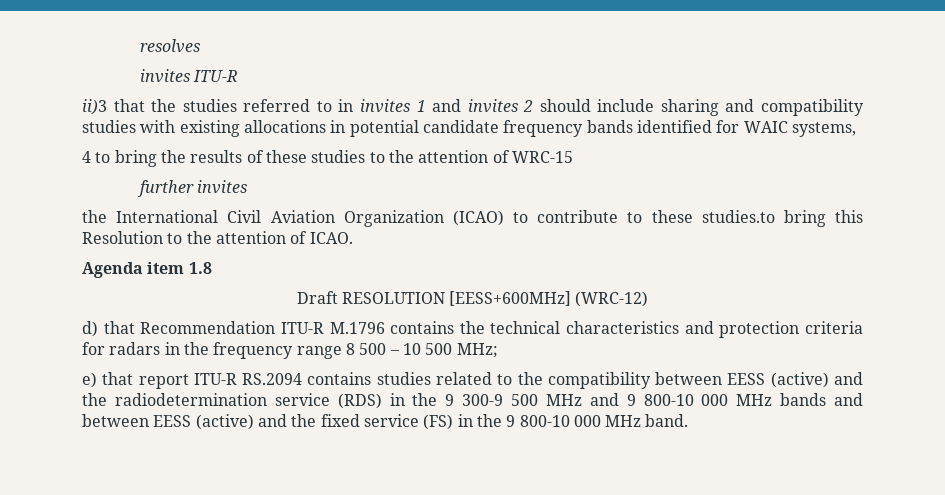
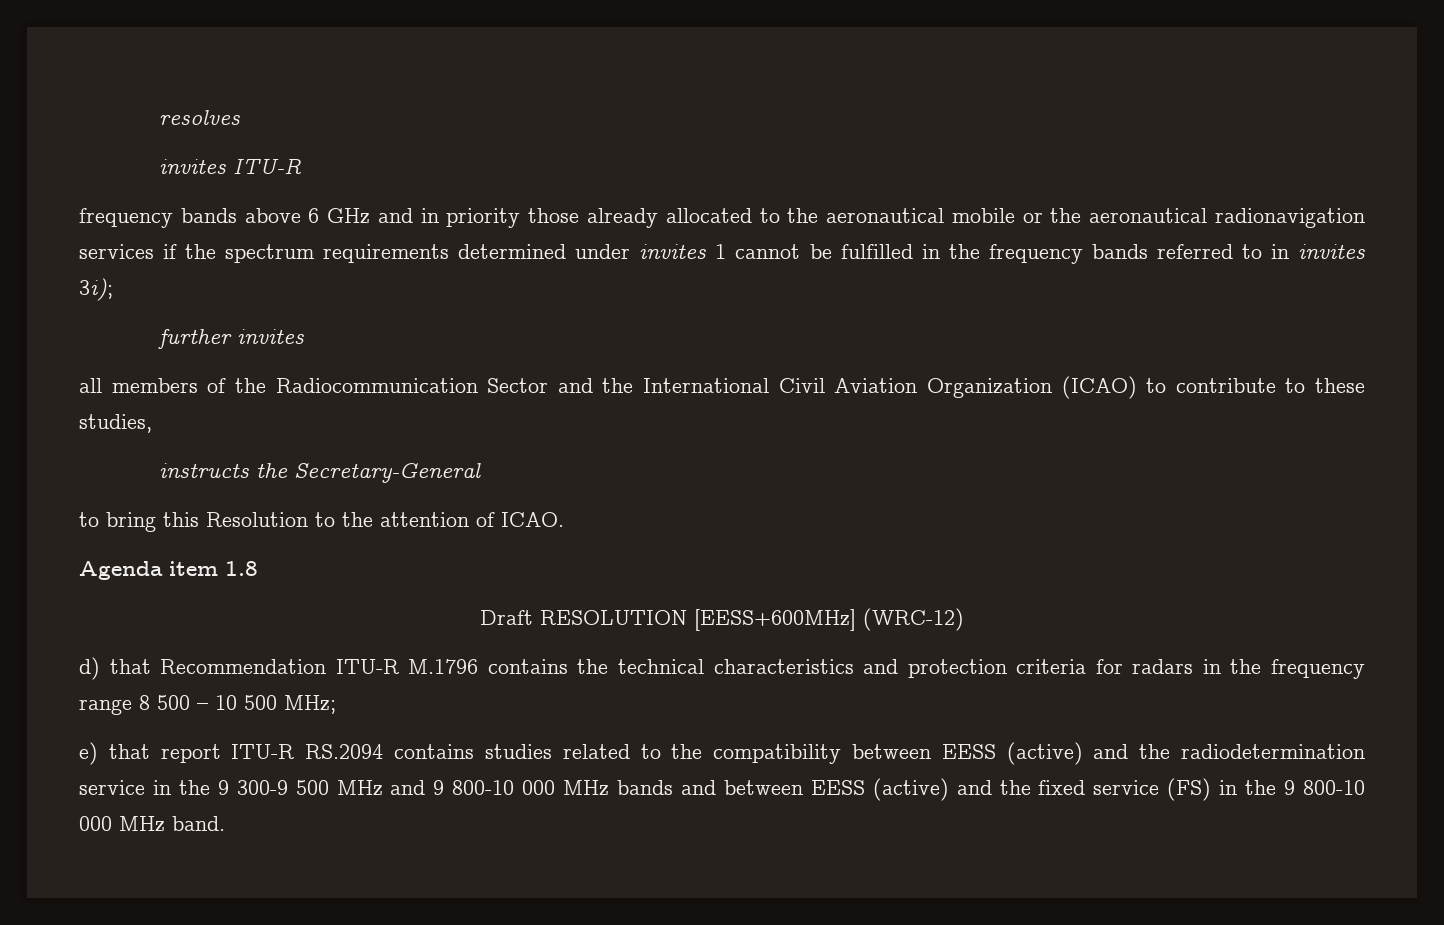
[82,99,864,116] [82,120,856,137] [82,150,573,167] [136,180,248,197] ii)3 that the studies referred to in invites 1 and invites 2 should include sharing and compatibility studies with existing allocations in potential candidate frequency bands identified for WAIC systems, // 4 to bring the results of these studies to the attention of WRC-15 // further invites // -> [79,208,1366,228] [79,244,1365,264] [79,278,113,301] [157,329,304,349] [79,378,593,393] frequency bands above 6 GHz and in priority those already allocated to the aeronautical mobile or the aeronautical radionavigation services if the spectrum requirements determined under invites 1 cannot be fulfilled in the frequency bands referred to in invites 3i); // further invites // all members of the Radiocommunication Sector and
[701,210,775,223] studies.to -> [79,414,152,433] [158,463,481,483] [79,512,99,527] studies, // instructs the Secretary-General // to
[337,393,382,409] (RDS) -> (145, 787) none

